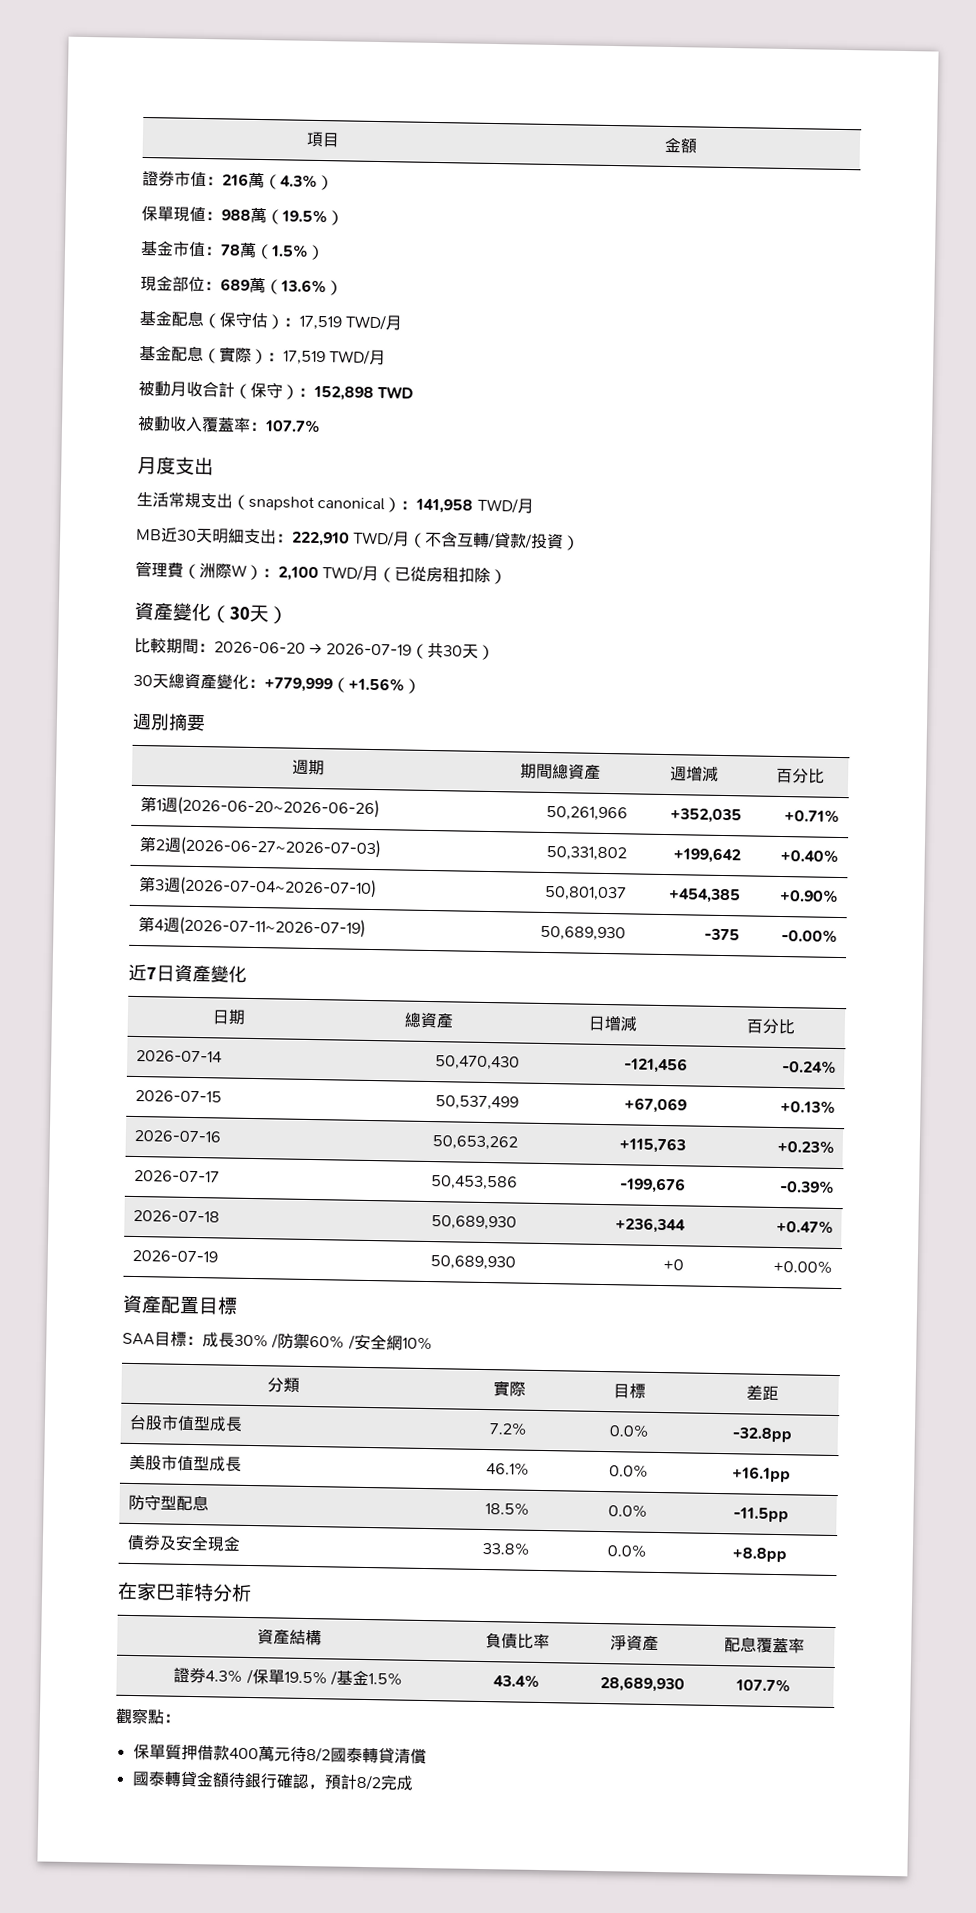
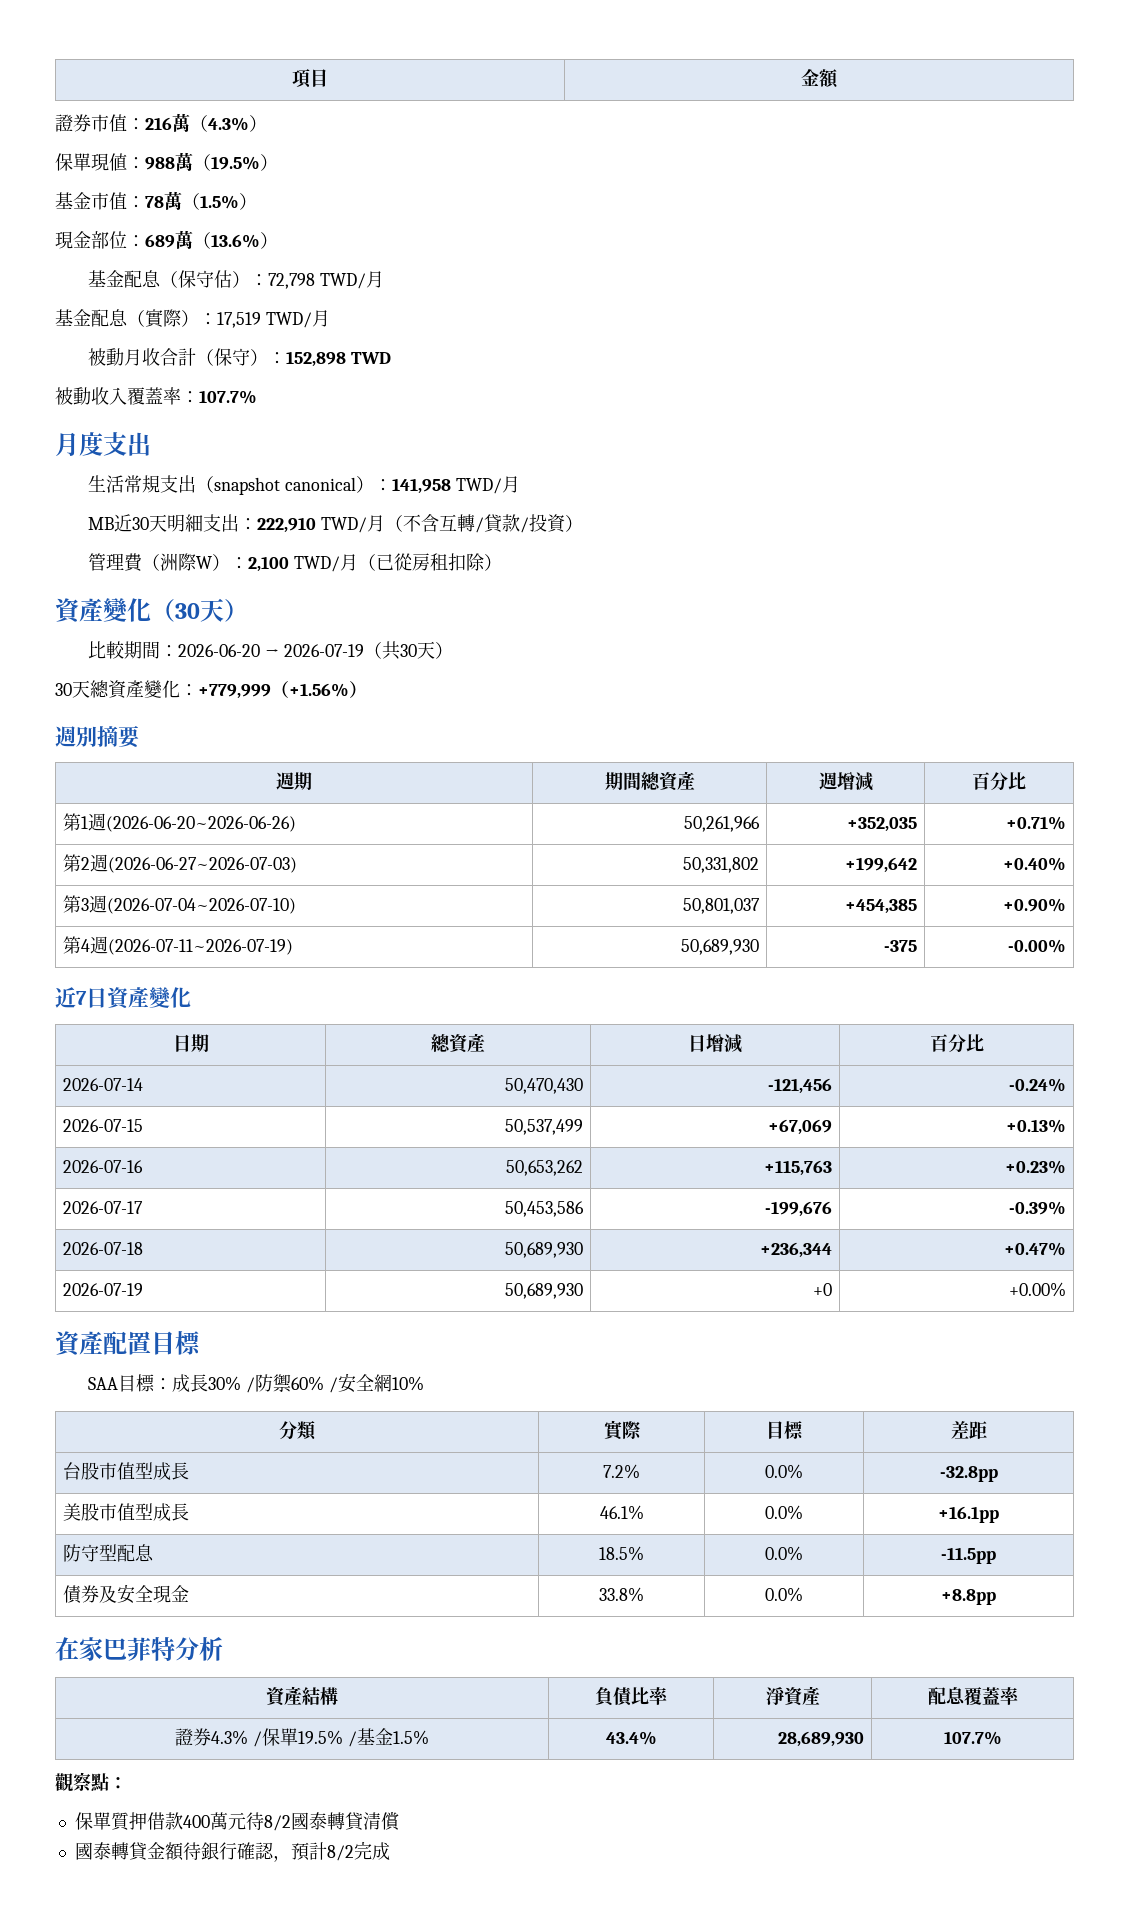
[299,315,342,331] 17,519 -> [267,273,315,289] 72,798

